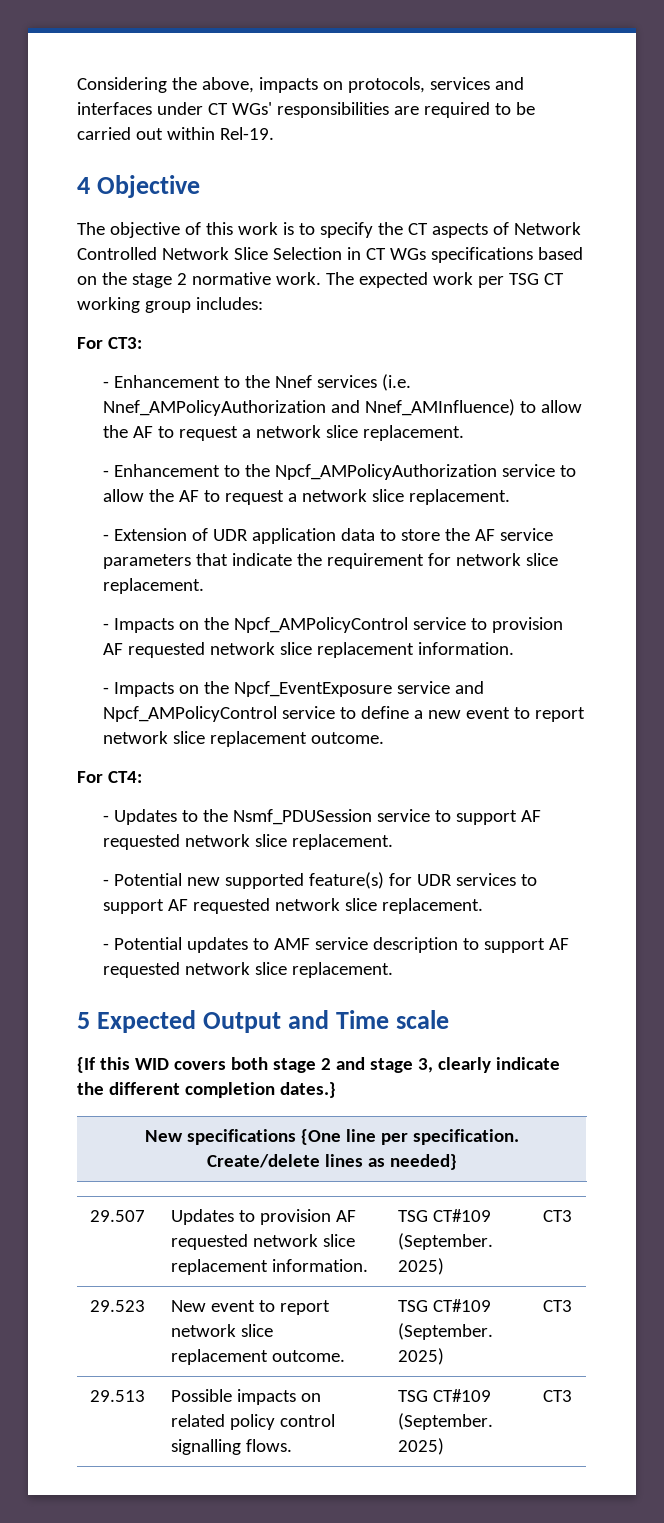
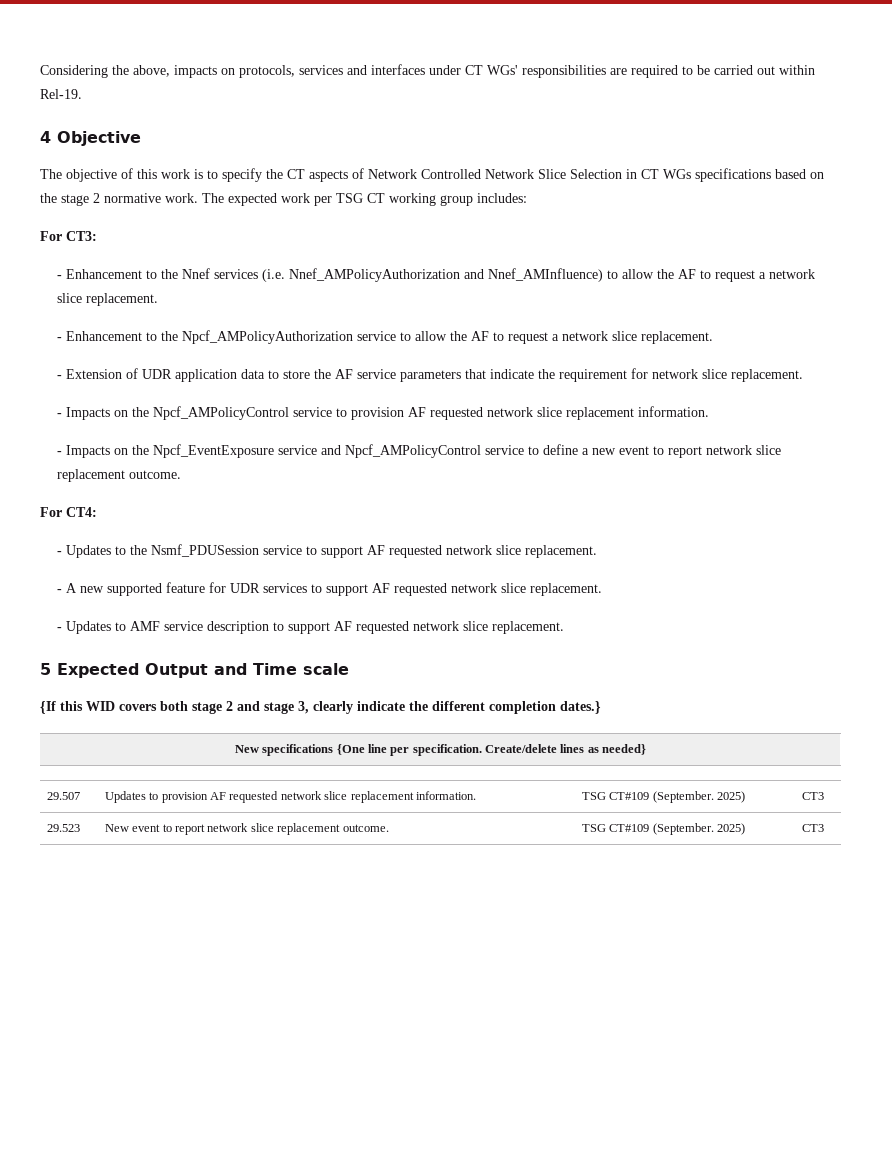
[113,873,182,886] Potential -> [65,583,77,593] A
[308,872,384,889] feature(s) -> [165,582,205,593] feature
[113,937,248,953] Potential updates -> [65,621,111,634] Updates
[89,1390,145,1402] [170,1389,321,1405] [170,1414,335,1430] [170,1439,292,1455] [397,1389,491,1402] [397,1413,493,1430] [397,1438,444,1455] [542,1390,572,1402] // 29.513 | Possible impacts on related policy control signalling flows. | TSG CT#109 (September. 2025) | CT3 -> (824, 828) none

